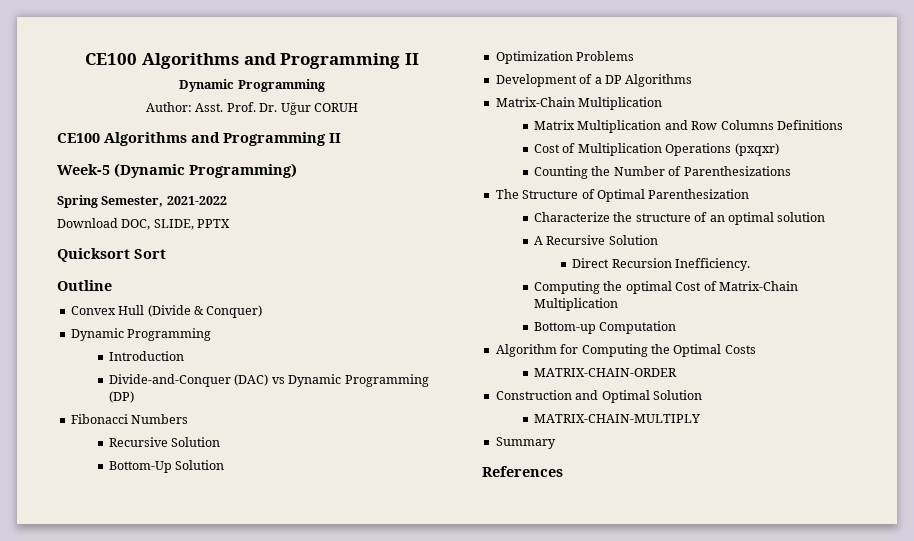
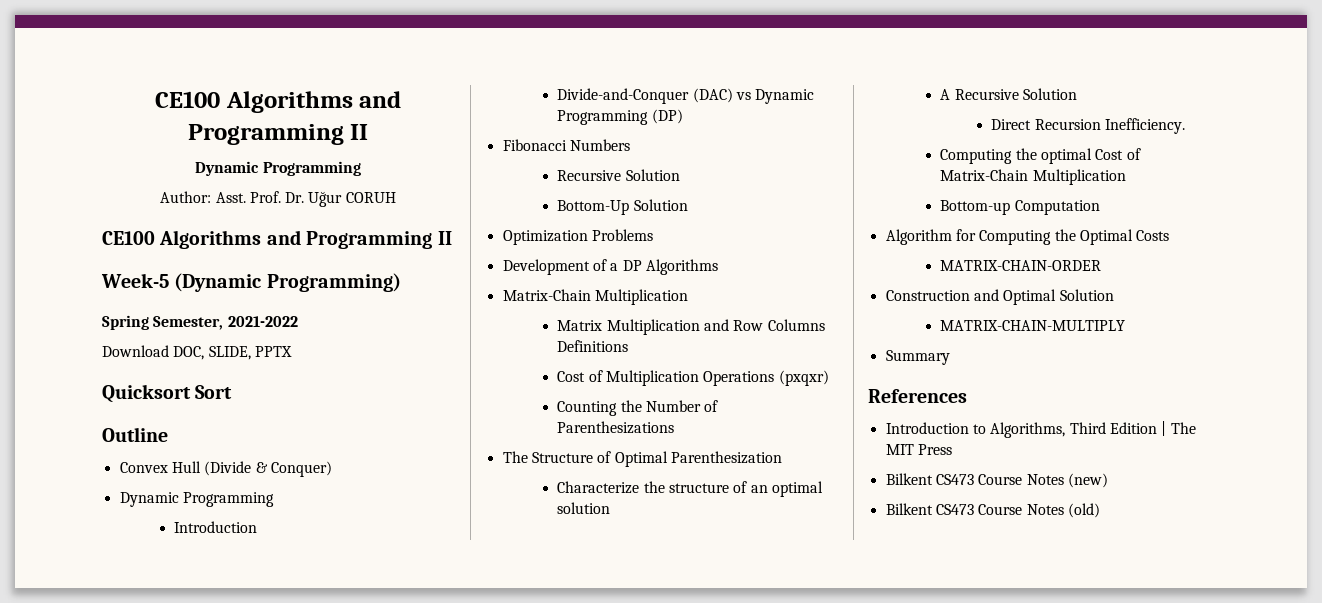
(563, 471) none -> [885,421,1196,438] [885,444,952,455] [885,473,1108,488] [885,503,1100,518] // Introduction to Algorithms, Third Edition | The MIT Press // Bilkent CS473 Course Notes (new) // Bilkent CS473 Course Notes (old)

